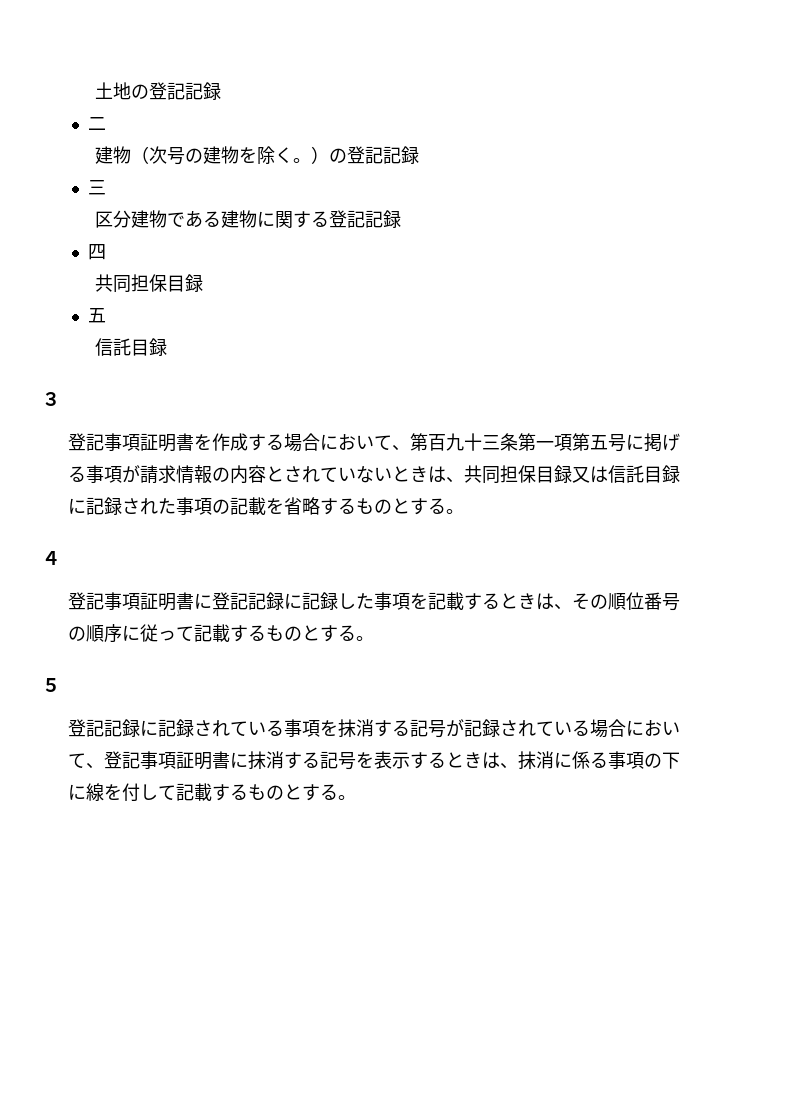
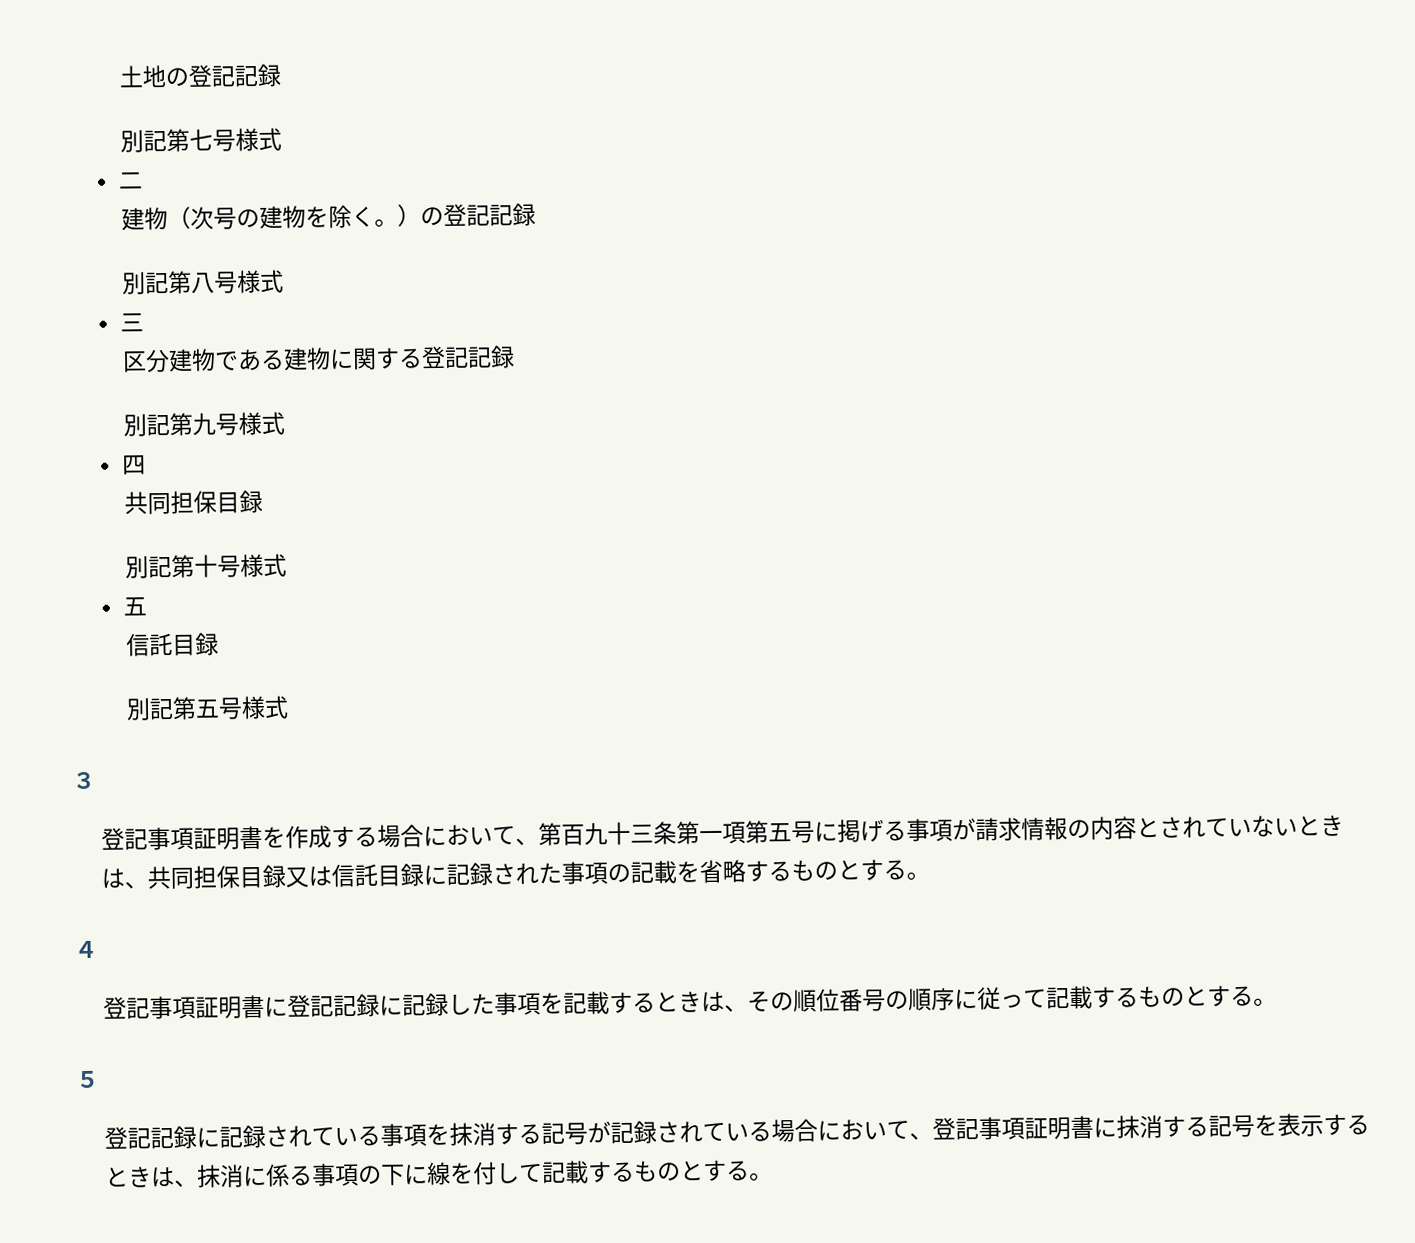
(221, 91) none -> [120,127,283,153] // 別記第七号様式
(419, 155) none -> [122,269,285,295] // 別記第八号様式
(401, 219) none -> [123,411,286,437] // 別記第九号様式
(203, 283) none -> [125,553,288,579] // 別記第十号様式
(167, 347) none -> [126,695,290,721] // 別記第五号様式

